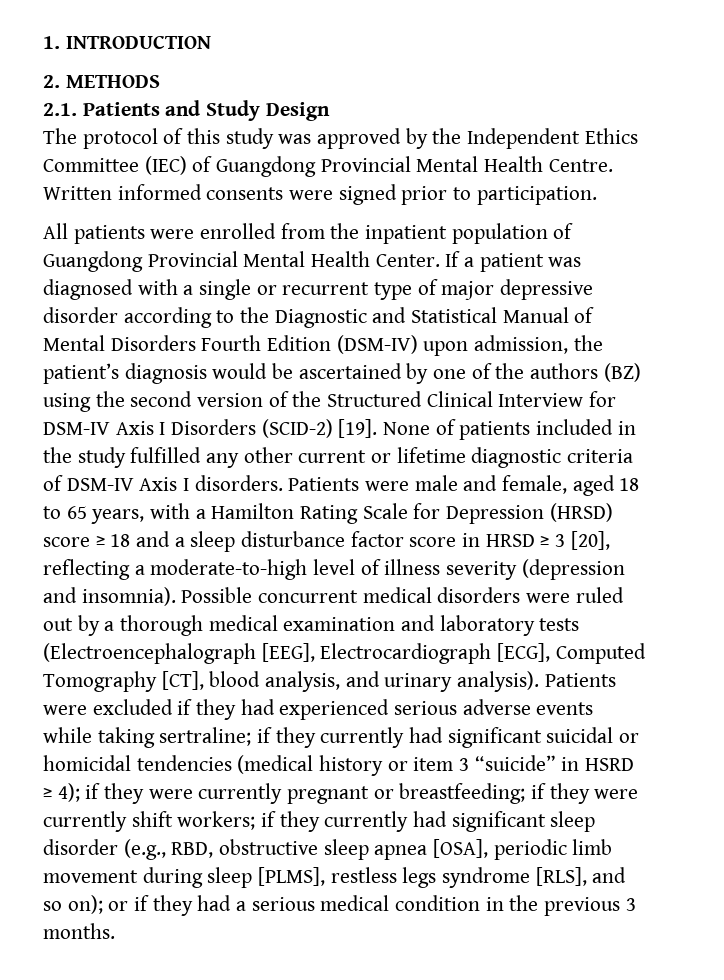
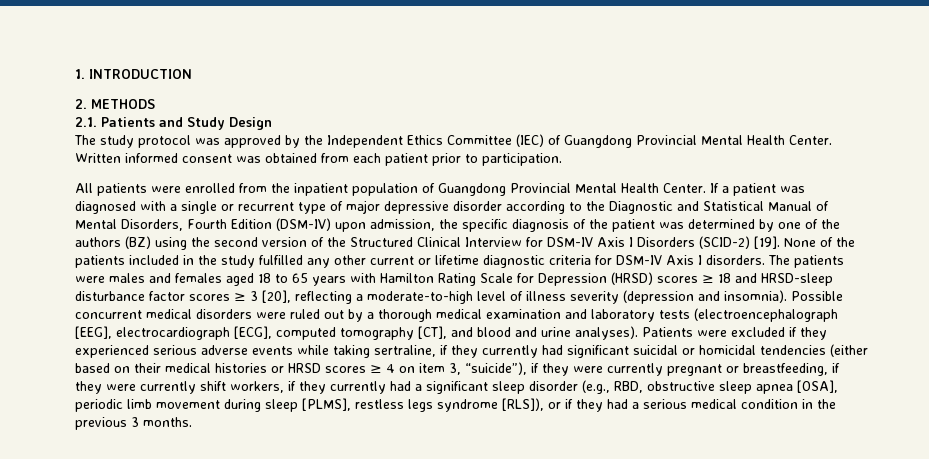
[82,128,274,149] protocol of this study -> [100,135,191,148] study protocol
[548,159,613,172] Centre. -> [789,135,832,145] Center.
[206,184,397,205] consents were signed -> [182,153,428,166] consent was obtained from each patient
[110,335,196,351] Disorders -> [121,219,183,231] Disorders,
[43,363,402,384] patient’s diagnosis would be ascertained -> [462,219,755,232] specific diagnosis of the patient was determined
(456, 427) none -> [836,237,855,247] the
[43,475,63,491] of -> [595,255,612,265] for
[288,475,568,494] Patients were male and female, -> [768,255,844,268] [75,273,222,283] The patients were males and females
[91,503,206,524] years, with a -> [312,273,376,286] years with
[43,537,90,547] score -> [657,276,698,283] scores
[174,531,535,552] a sleep disturbance factor score in HRSD -> [761,273,833,286] [75,291,230,301] HRSD-sleep disturbance factor scores
[43,643,646,664] [43,671,540,692] (Electroencephalograph [EEG], Electrocardiograph [ECG], Computed Tomography [CT], blood analysis, and urinary analysis). -> [694,308,838,322] [75,326,638,340] (electroencephalograph [EEG], electrocardiograph [ECG], computed tomography [CT], and blood and urine analyses).
[240,699,275,715] had -> (827, 333) none
[159,727,252,746] sertraline; -> [374,345,436,357] sertraline,
[237,755,635,776] [43,783,80,802] (medical history or item 3 “suicide” in HSRD ≥ 4); -> [830,344,868,357] [75,362,527,375] (either based on their medical histories or HRSD scores ≥ 4 on item 3, “suicide”),
[399,783,526,804] breastfeeding; -> [743,363,828,376] breastfeeding,
[177,811,448,832] workers; if they currently had -> [230,381,422,394] workers, if they currently had a
[535,867,627,886] [43,895,103,914] [RLS], and so on); -> [502,398,544,411] [RLS]),

